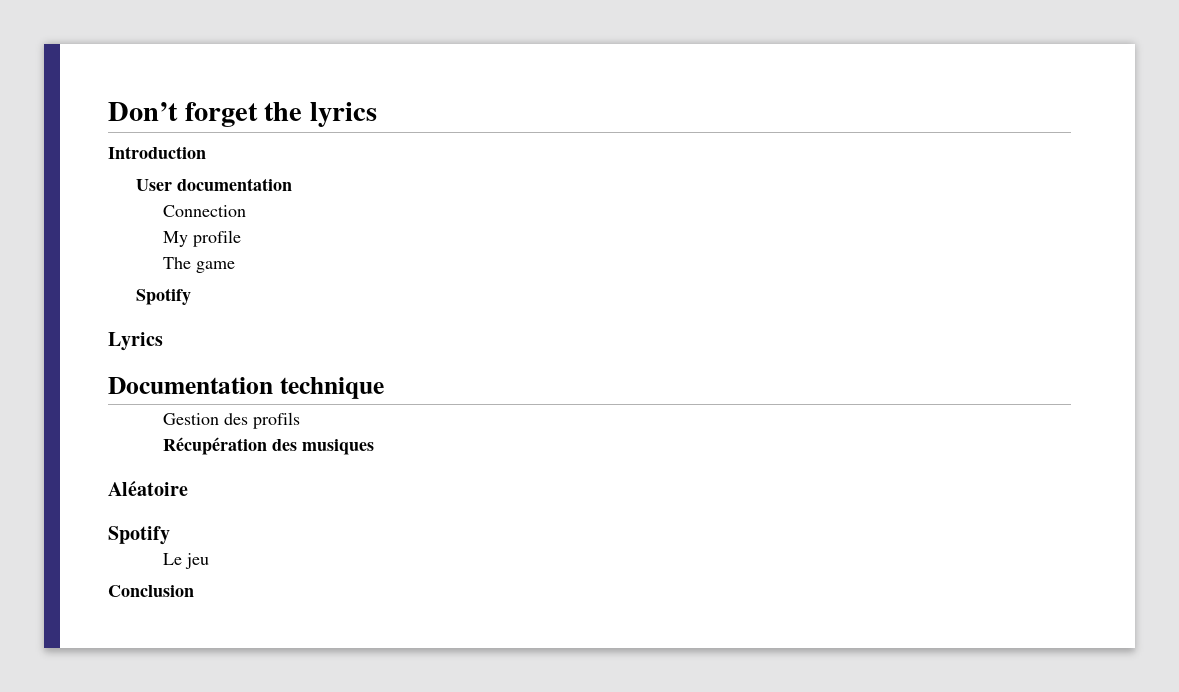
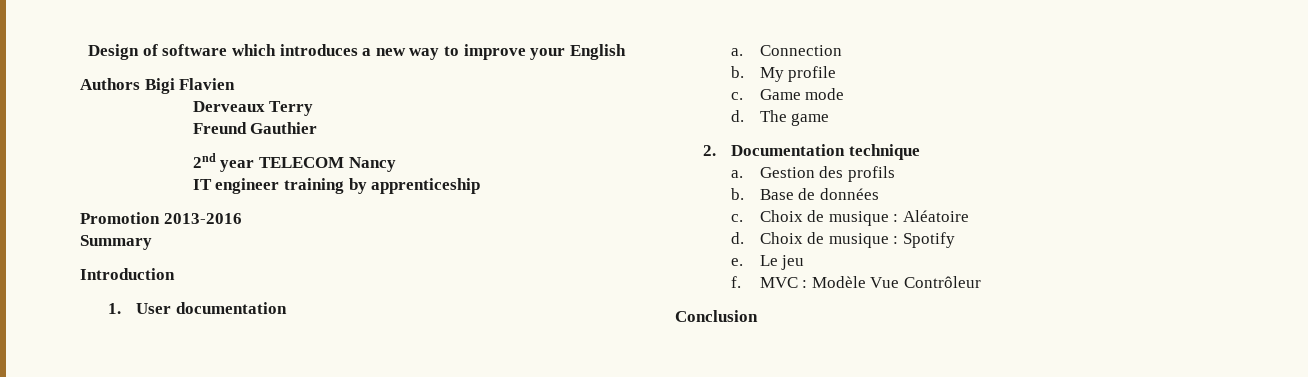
[108,102,378,127] Don’t forget the lyrics -> [88,44,626,60] [80,78,236,94] [192,101,314,116] [192,122,318,134] [192,153,396,172] [192,178,481,194] [80,212,242,224] [80,235,152,250] Design of software which introduces a new way to improve your English // Authors Bigi Flavien // Derveaux Terry // Freund Gauthier // 2nd year TELECOM Nancy // IT engineer training by apprenticeship // Promotion 2013-2016 // Summary
(206, 152) none -> [108,303,122,314] 1.
(292, 184) none -> [731,48,744,56] a.
(247, 211) none -> [731,66,745,78] b.
(242, 238) none -> [731,88,845,100] [731,110,745,122] c. Game mode // d.
[135,288,191,305] [108,332,163,351] Spotify // Lyrics // -> [703,145,717,156] 2.
(384, 388) none -> [731,170,744,178] a.
[163,437,375,455] [108,481,188,496] [108,526,170,545] Récupération des musiques // Aléatoire // Spotify // -> [731,188,879,200] [731,210,969,226] [731,232,955,248] [731,258,744,266] b. Base de données // c. Choix de musique : Aléatoire // d. Choix de musique : Spotify // e.
(210, 561) none -> [731,276,981,288] // f. MVC : Modèle Vue Contrôleur

